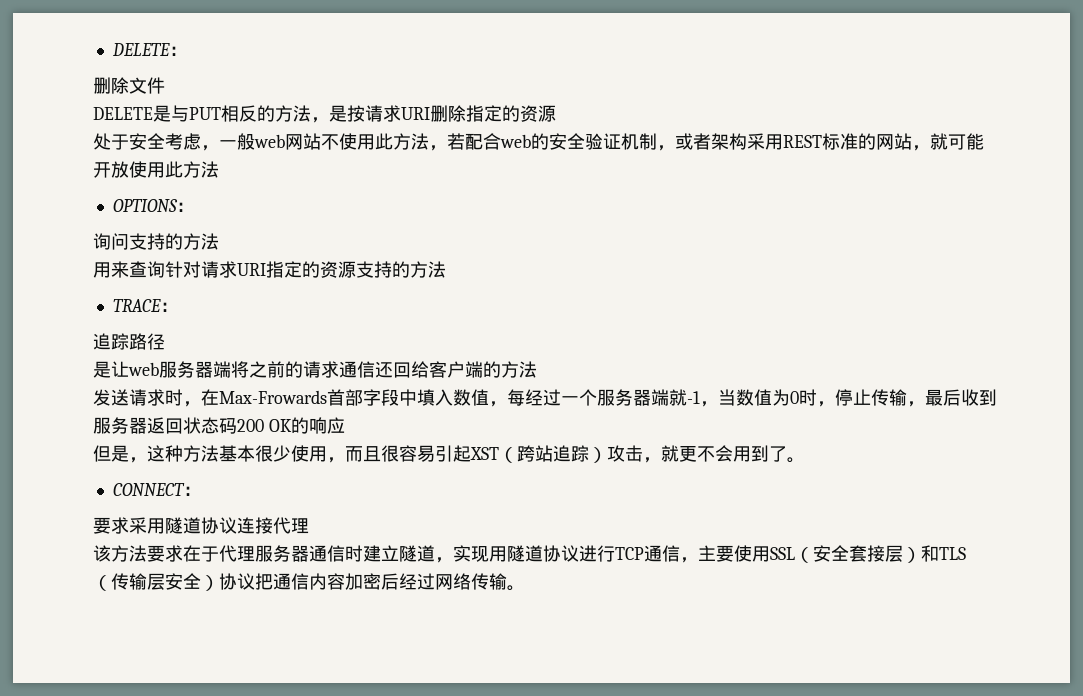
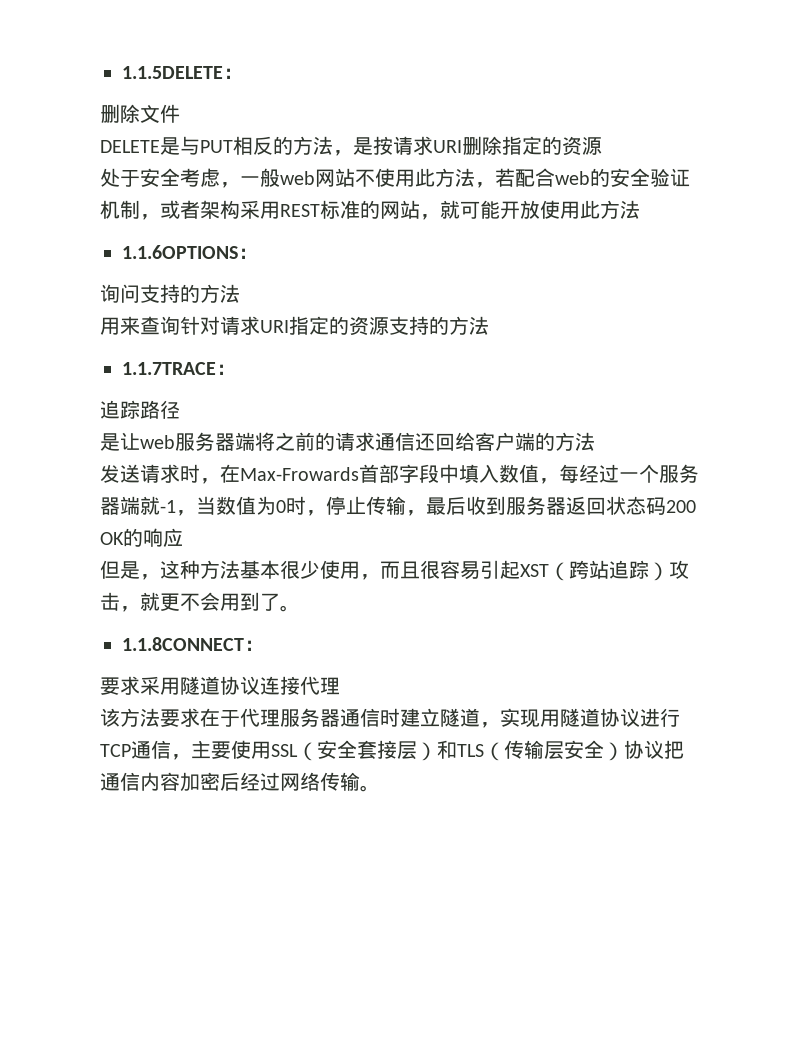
[111,43,170,56] DELETE -> [122,66,223,79] 1.1.5DELETE
[112,199,178,212] OPTIONS -> [122,245,238,259] 1.1.6OPTIONS
[112,299,161,312] TRACE -> [122,362,216,375] 1.1.7TRACE
[112,483,185,496] CONNECT -> [122,637,244,651] 1.1.8CONNECT

